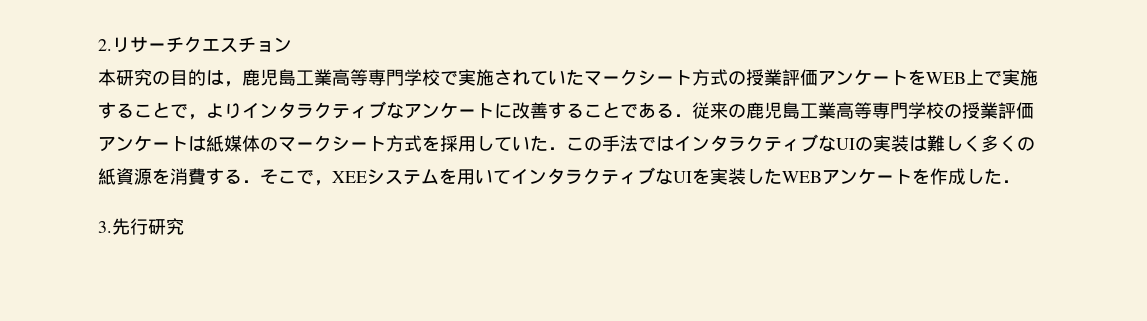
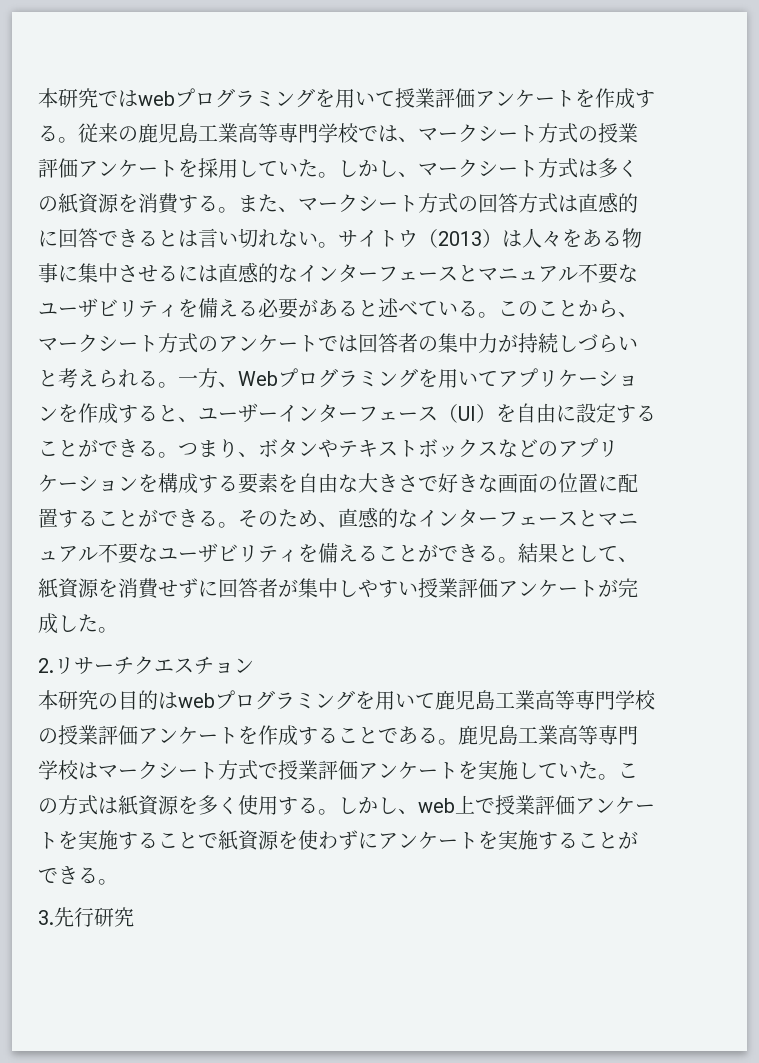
(98, 45) none -> [38,88,655,109] [38,123,638,143] [38,158,638,178] [38,192,638,214] [38,228,642,248] [38,262,638,284] [38,298,638,319] [38,333,638,353] [38,368,638,388] [38,403,656,424] [38,438,618,458] [38,473,638,494] [38,507,638,528] [38,543,638,564] [38,578,638,599] [38,613,118,634] 本研究ではwebプログラミングを用いて授業評価アンケートを作成する。従来の鹿児島工業高等専門学校では、マークシート方式の授業評価アンケートを採用していた。しかし、マークシート方式は多くの紙資源を消費する。また、マークシート方式の回答方式は直感的に回答できるとは言い切れない。サイトウ（2013）は人々をある物事に集中させるには直感的なインターフェースとマニュアル不要なユーザビリティを備える必要があると述べている。このことから、マークシート方式のアンケートでは回答者の集中力が持続しづらいと考えられる。一方、Webプログラミングを用いてアプリケーションを作成すると、ユーザーインターフェース（UI）を自由に設定することができる。つまり、ボタンやテキストボックスなどのアプリケーションを構成する要素を自由な大きさで好きな画面の位置に配置することができる。そのため、直感的なインターフェースとマニュアル不要なユーザビリティを備えることができる。結果として、紙資源を消費せずに回答者が集中しやすい授業評価アンケートが完成した。 //
[224,69,1038,87] [98,101,746,120] ，鹿児島工業高等専門学校で実施されていたマークシート方式の授業評価アンケートをWEB上で実施することで，よりインタラクティブなアンケートに改善することである．従来の -> [178,690,435,710] webプログラミングを用いて
[188,134,1035,152] [98,167,1020,186] は紙媒体のマークシート方式を採用していた．この手法ではインタラクティブなUIの実装は難しく多くの紙資源を消費する．そこで，XEEシステムを用いてインタラクティブなUIを実装したWEBアンケートを作成した． -> [238,725,638,746] [38,760,638,780] [38,795,655,816] [38,830,638,851] [38,866,118,885] を作成することである。鹿児島工業高等専門学校はマークシート方式で授業評価アンケートを実施していた。この方式は紙資源を多く使用する。しかし、web上で授業評価アンケートを実施することで紙資源を使わずにアンケートを実施することができる。

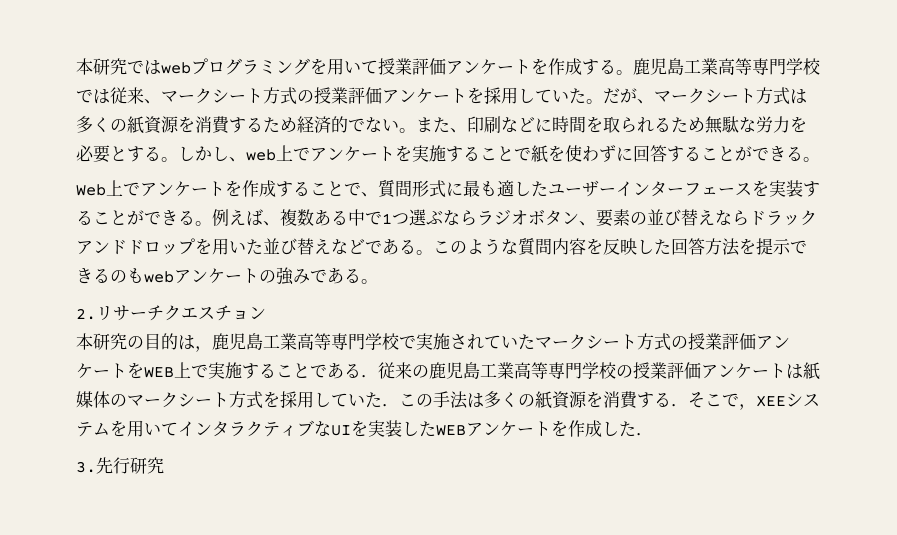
[78,123,138,143] 従来の -> (633, 72) none
(398, 133) none -> [110,87,144,104] 従来
[338,159,398,177] しかし -> [603,88,637,104] だが
[218,192,638,213] [38,228,642,248] [38,262,638,284] [38,298,638,319] [38,333,638,353] [38,368,638,388] [38,403,198,424] 。また、マークシート方式の回答方式は直感的に回答できるとは言い切れない。サイトウ（2013）は人々をある物事に集中させるには直感的なインターフェースとマニュアル不要なユーザビリティを備える必要があると述べている。このことから、マークシート方式のアンケートでは回答者の集中力が持続しづらいと考えられる。一方、Webプログラミングを用いてアプリケーションを作成すると、 -> [263,116,807,134] [76,145,820,163] [76,180,548,198] ため経済的でない。また、印刷などに時間を取られるため無駄な労力を必要とする。しかし、web上でアンケートを実施することで紙を使わずに回答することができる。 // Web上でアンケートを作成することで、質問形式に最も適した
[438,403,656,423] [38,438,618,458] [38,473,638,494] [38,507,638,528] [38,543,638,564] [38,578,638,599] [38,613,98,634] （UI）を自由に設定することができる。つまり、ボタンやテキストボックスなどのアプリケーションを構成する要素を自由な大きさで好きな画面の位置に配置することができる。そのため、直感的なインターフェースとマニュアル不要なユーザビリティを備えることができる。結果として、紙資源を消費せずに回答者が集中しやすい授業評価アンケートが完成した -> [752,180,820,197] [76,209,817,227] [76,238,807,256] [76,267,361,285] を実装することができる。例えば、複数ある中で1つ選ぶならラジオボタン、要素の並び替えならドラックアンドドロップを用いた並び替えなどである。このような質問内容を反映した回答方法を提示できるのもwebアンケートの強みである
[178,690,435,710] webプログラミングを用いて -> [195,333,790,352] [76,362,429,379] ，鹿児島工業高等専門学校で実施されていたマークシート方式の授業評価アンケートをWEB上で実施することである．従来の
[238,725,638,746] [38,760,638,780] [38,795,655,816] [38,830,638,851] [38,866,118,885] を作成することである。鹿児島工業高等専門学校はマークシート方式で授業評価アンケートを実施していた。この方式は紙資源を多く使用する。しかし、web上で授業評価アンケートを実施することで紙資源を使わずにアンケートを実施することができる。 -> [786,362,820,380] [76,391,820,410] [76,420,653,437] は紙媒体のマークシート方式を採用していた．この手法は多くの紙資源を消費する．そこで，XEEシステムを用いてインタラクティブなUIを実装したWEBアンケートを作成した．

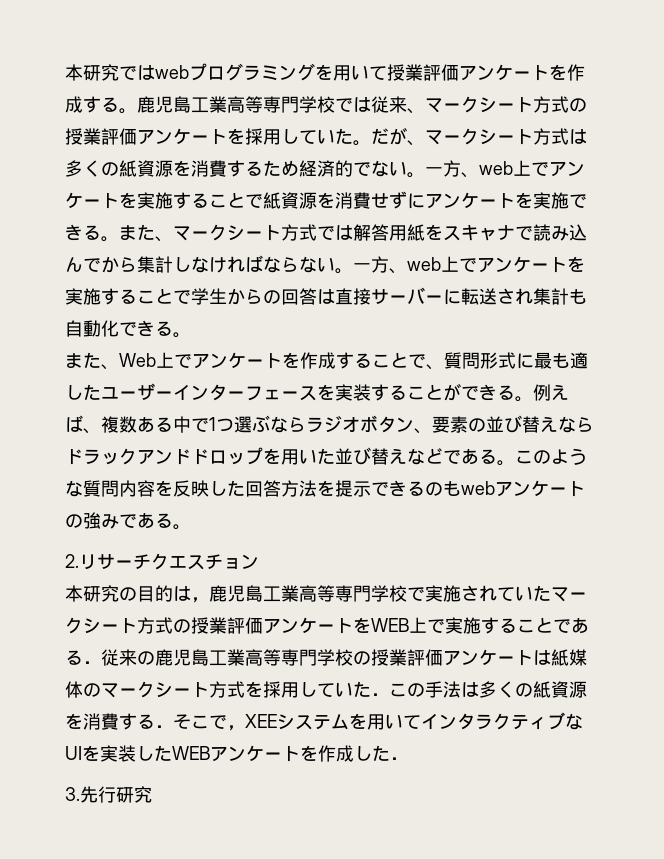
[416,116,807,134] [76,145,229,163] また、印刷などに時間を取られるため無駄な労力を必要とする。しかし -> [425,160,461,177] 一方
[548,145,752,162] を使わずに回答することが -> [281,191,587,209] [65,224,587,242] [65,255,585,274] [65,287,587,305] [65,320,119,337] 資源を消費せずにアンケートを実施できる。また、マークシート方式では解答用紙をスキャナで読み込んでから集計しなければならない。一方、web上でアンケートを実施することで学生からの回答は直接サーバーに転送され集計も自動化
(820, 159) none -> [65,352,119,370] また、

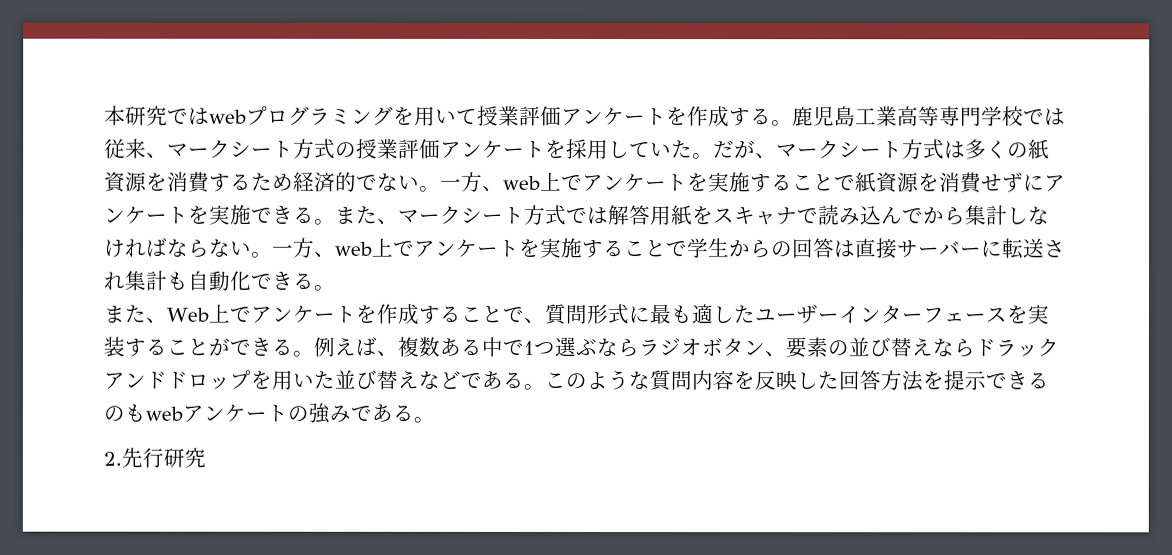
[79,553,259,570] [65,585,587,603] [65,617,589,634] [65,649,587,666] [65,681,587,698] [65,712,583,731] [65,745,408,762] [65,787,80,801] リサーチクエスチョン // 本研究の目的は，鹿児島工業高等専門学校で実施されていたマークシート方式の授業評価アンケートをWEB上で実施することである．従来の鹿児島工業高等専門学校の授業評価アンケートは紙媒体のマークシート方式を採用していた．この手法は多くの紙資源を消費する．そこで，XEEシステムを用いてインタラクティブなUIを実装したWEBアンケートを作成した． // 3. -> (122, 458) none

